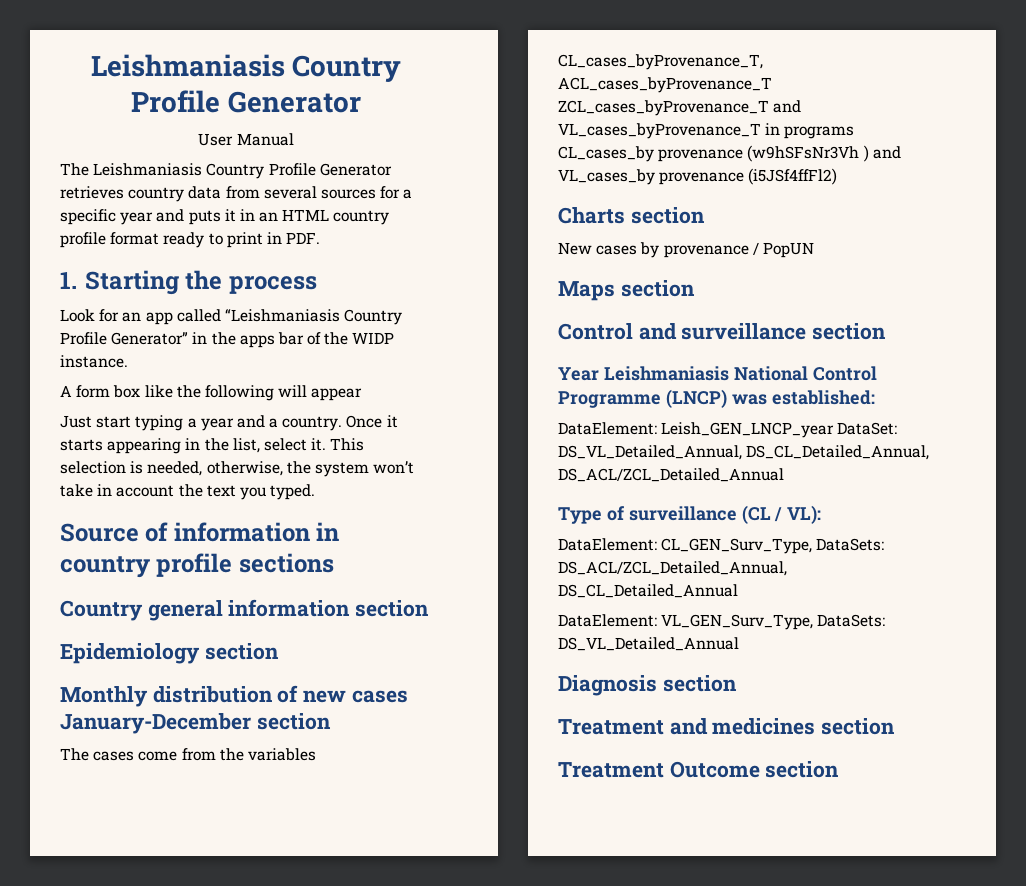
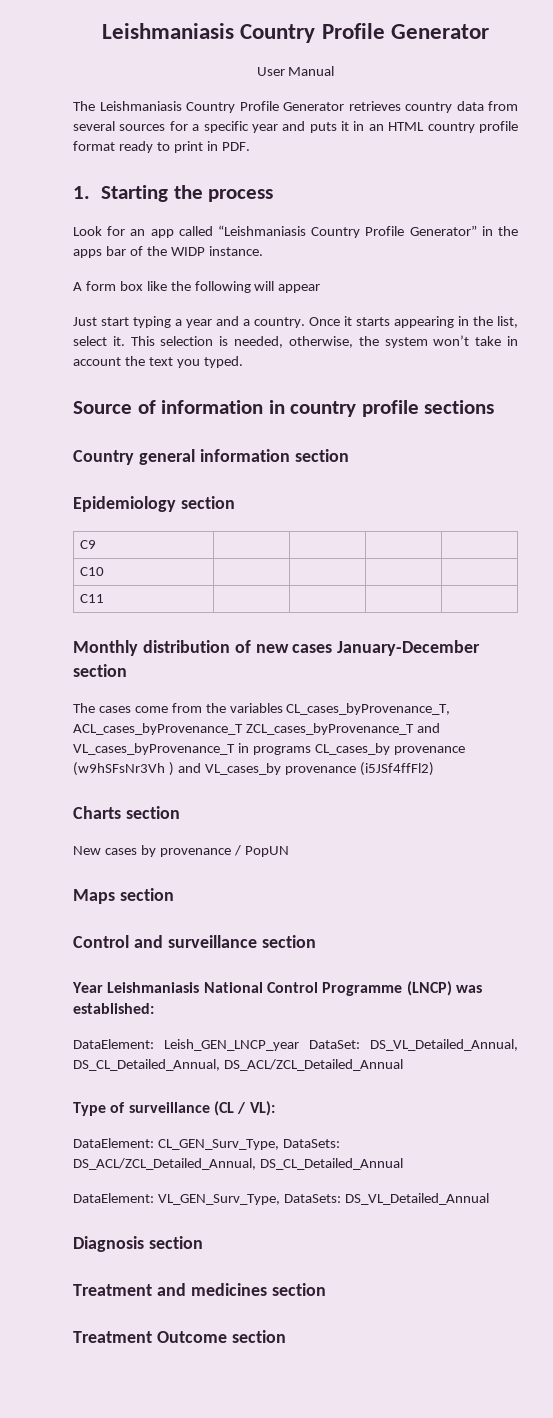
(279, 651) none -> [79,540,96,549] [79,567,104,576] [79,594,104,603] // C9 | | | | // C10 | | | | // C11 | | | |

